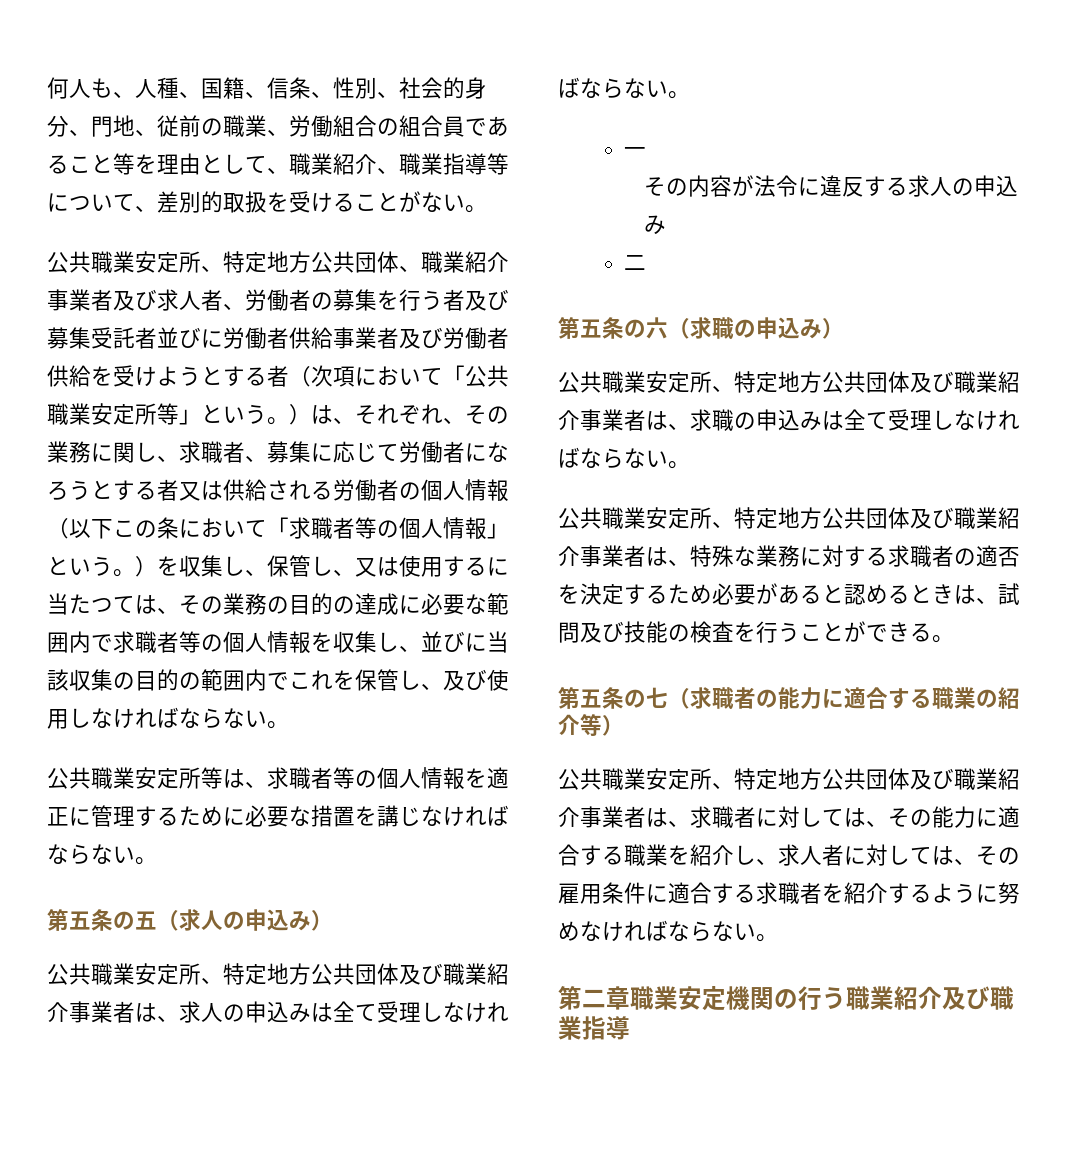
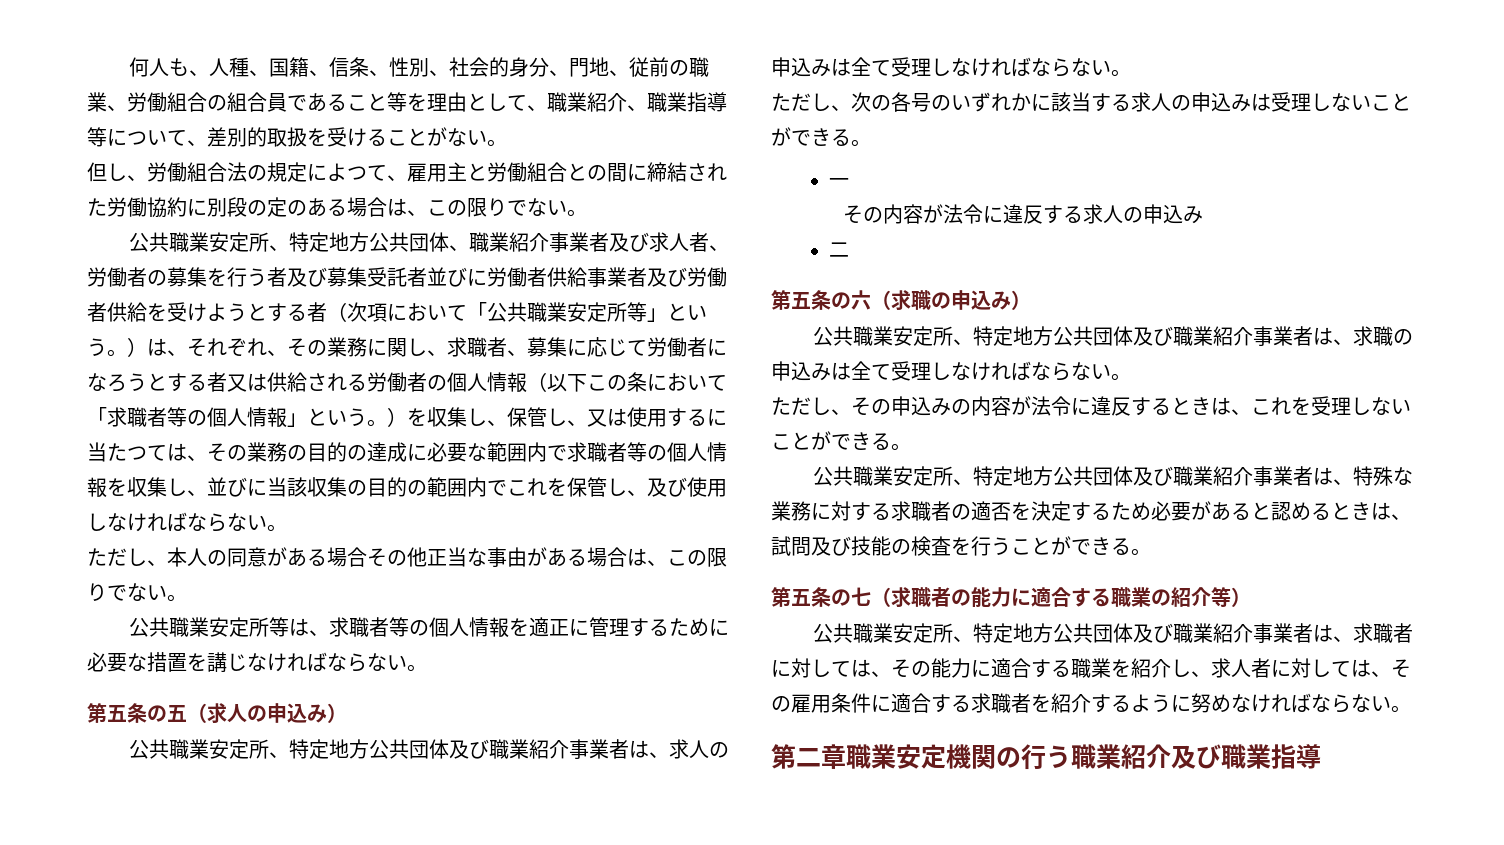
(487, 209) none -> [87,162,727,182] [87,197,587,218] // 但し、労働組合法の規定によつて、雇用主と労働組合との間に締結された労働協約に別段の定のある場合は、この限りでない。
(289, 725) none -> [87,547,727,567] [87,583,187,602] // ただし、本人の同意がある場合その他正当な事由がある場合は、この限りでない。
(690, 95) none -> [771,92,1411,112] [771,127,871,147] // ただし、次の各号のいずれかに該当する求人の申込みは受理しないことができる。
(690, 465) none -> [771,396,1411,416] [771,431,911,451] // ただし、その申込みの内容が法令に違反するときは、これを受理しないことができる。

